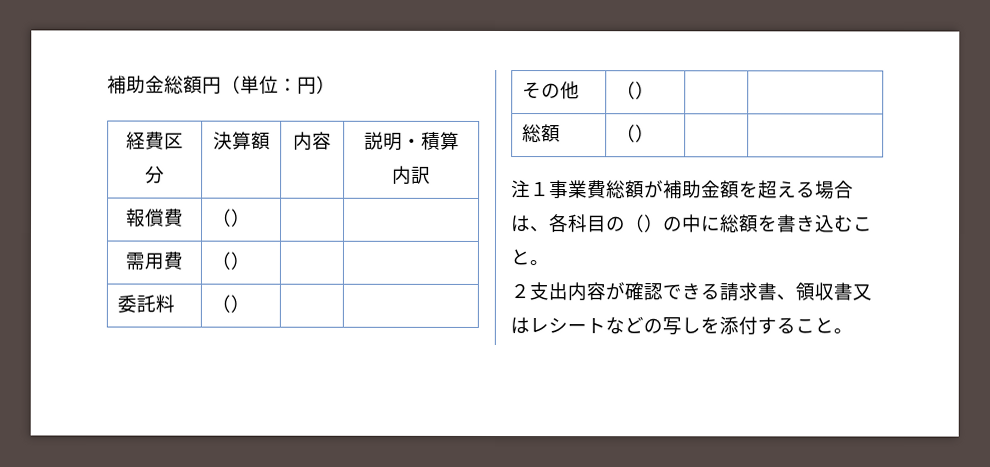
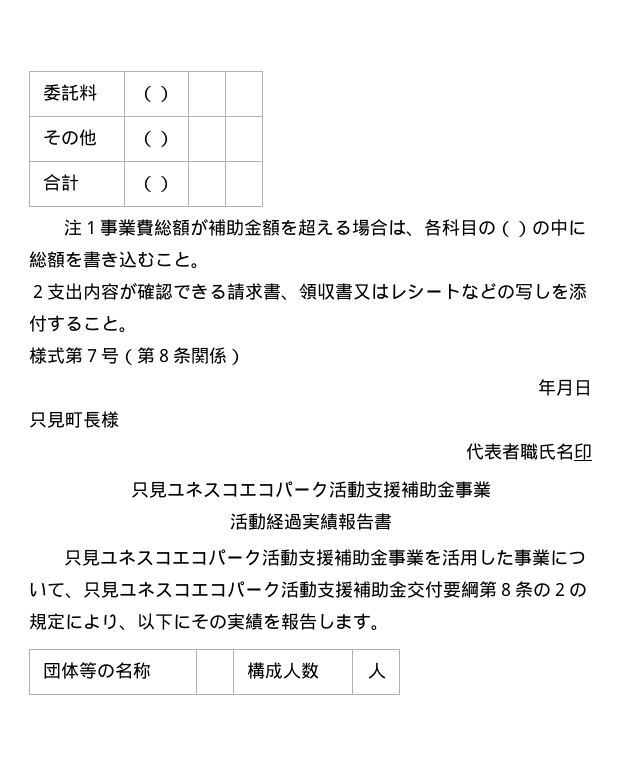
[107,75,336,95] [126,131,184,150] [145,165,165,184] [212,131,271,150] [293,131,332,151] [363,131,460,151] [392,165,431,185] [126,208,184,227] [212,208,252,227] [125,251,183,270] [211,251,251,270] 補助金総額円（単位：円） // 経費区分 | 決算額 | 内容 | 説明・積算内訳 // 報償費 | （） | | // 需用費 | （） | | // -> (42, 92) none
[522,124,562,143] 総額 -> [42,174,79,191] 合計
(853, 331) none -> [29,347,245,365] [538,379,592,396] [29,411,119,428] [466,443,592,460] [130,481,491,498] [229,513,392,530] [64,549,587,566] [29,581,587,599] [29,613,389,631] [42,662,151,679] [246,662,319,679] [368,662,387,679] // 様式第７号（第８条関係） // 年月日 // 只見町長様 // 代表者職氏名印 // 只見ユネスコエコパーク活動支援補助金事業 // 活動経過実績報告書 // 只見ユネスコエコパーク活動支援補助金事業を活用した事業について、只見ユネスコエコパーク活動支援補助金交付要綱第８条の２の規定により、以下にその実績を報告します。 // 団体等の名称 | | 構成人数 | 人

